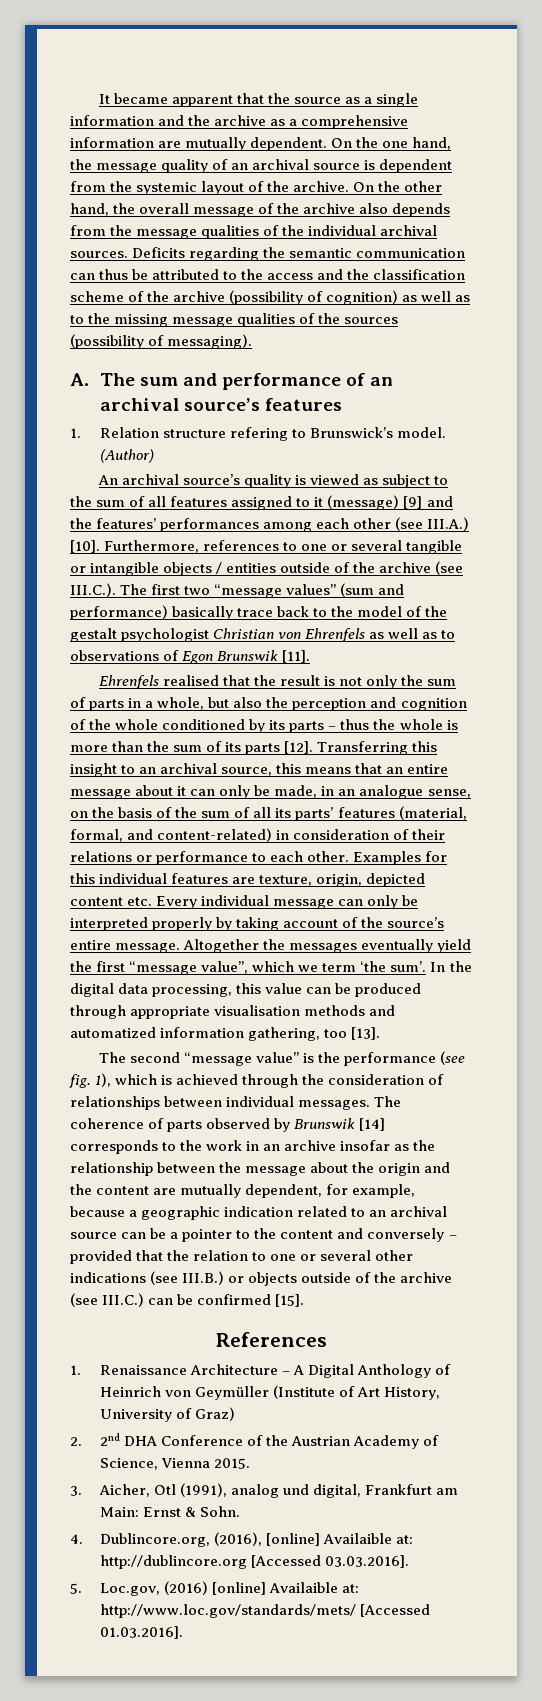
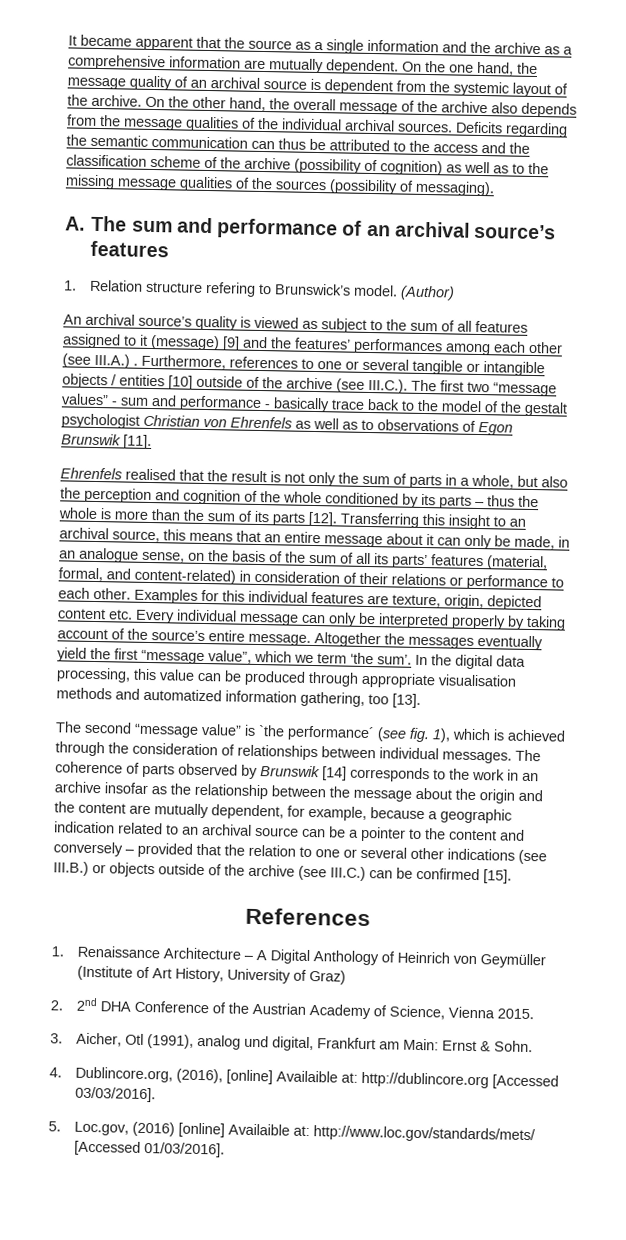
[70,540,100,553] [10]. -> [133,363,138,366] .
(277, 568) none -> [168,375,193,390] [10]
[340,583,405,597] [70,605,168,620] (sum and performance) -> [111,395,270,412] - sum and performance -
[318,1052,437,1066] the performance -> [258,725,375,742] `the performance´
[324,1555,409,1568] 03.03.2016]. -> [74,1086,156,1103] 03/03/2016].
[99,1626,183,1639] 01.03.2016]. -> [143,1141,225,1158] 01/03/2016].

